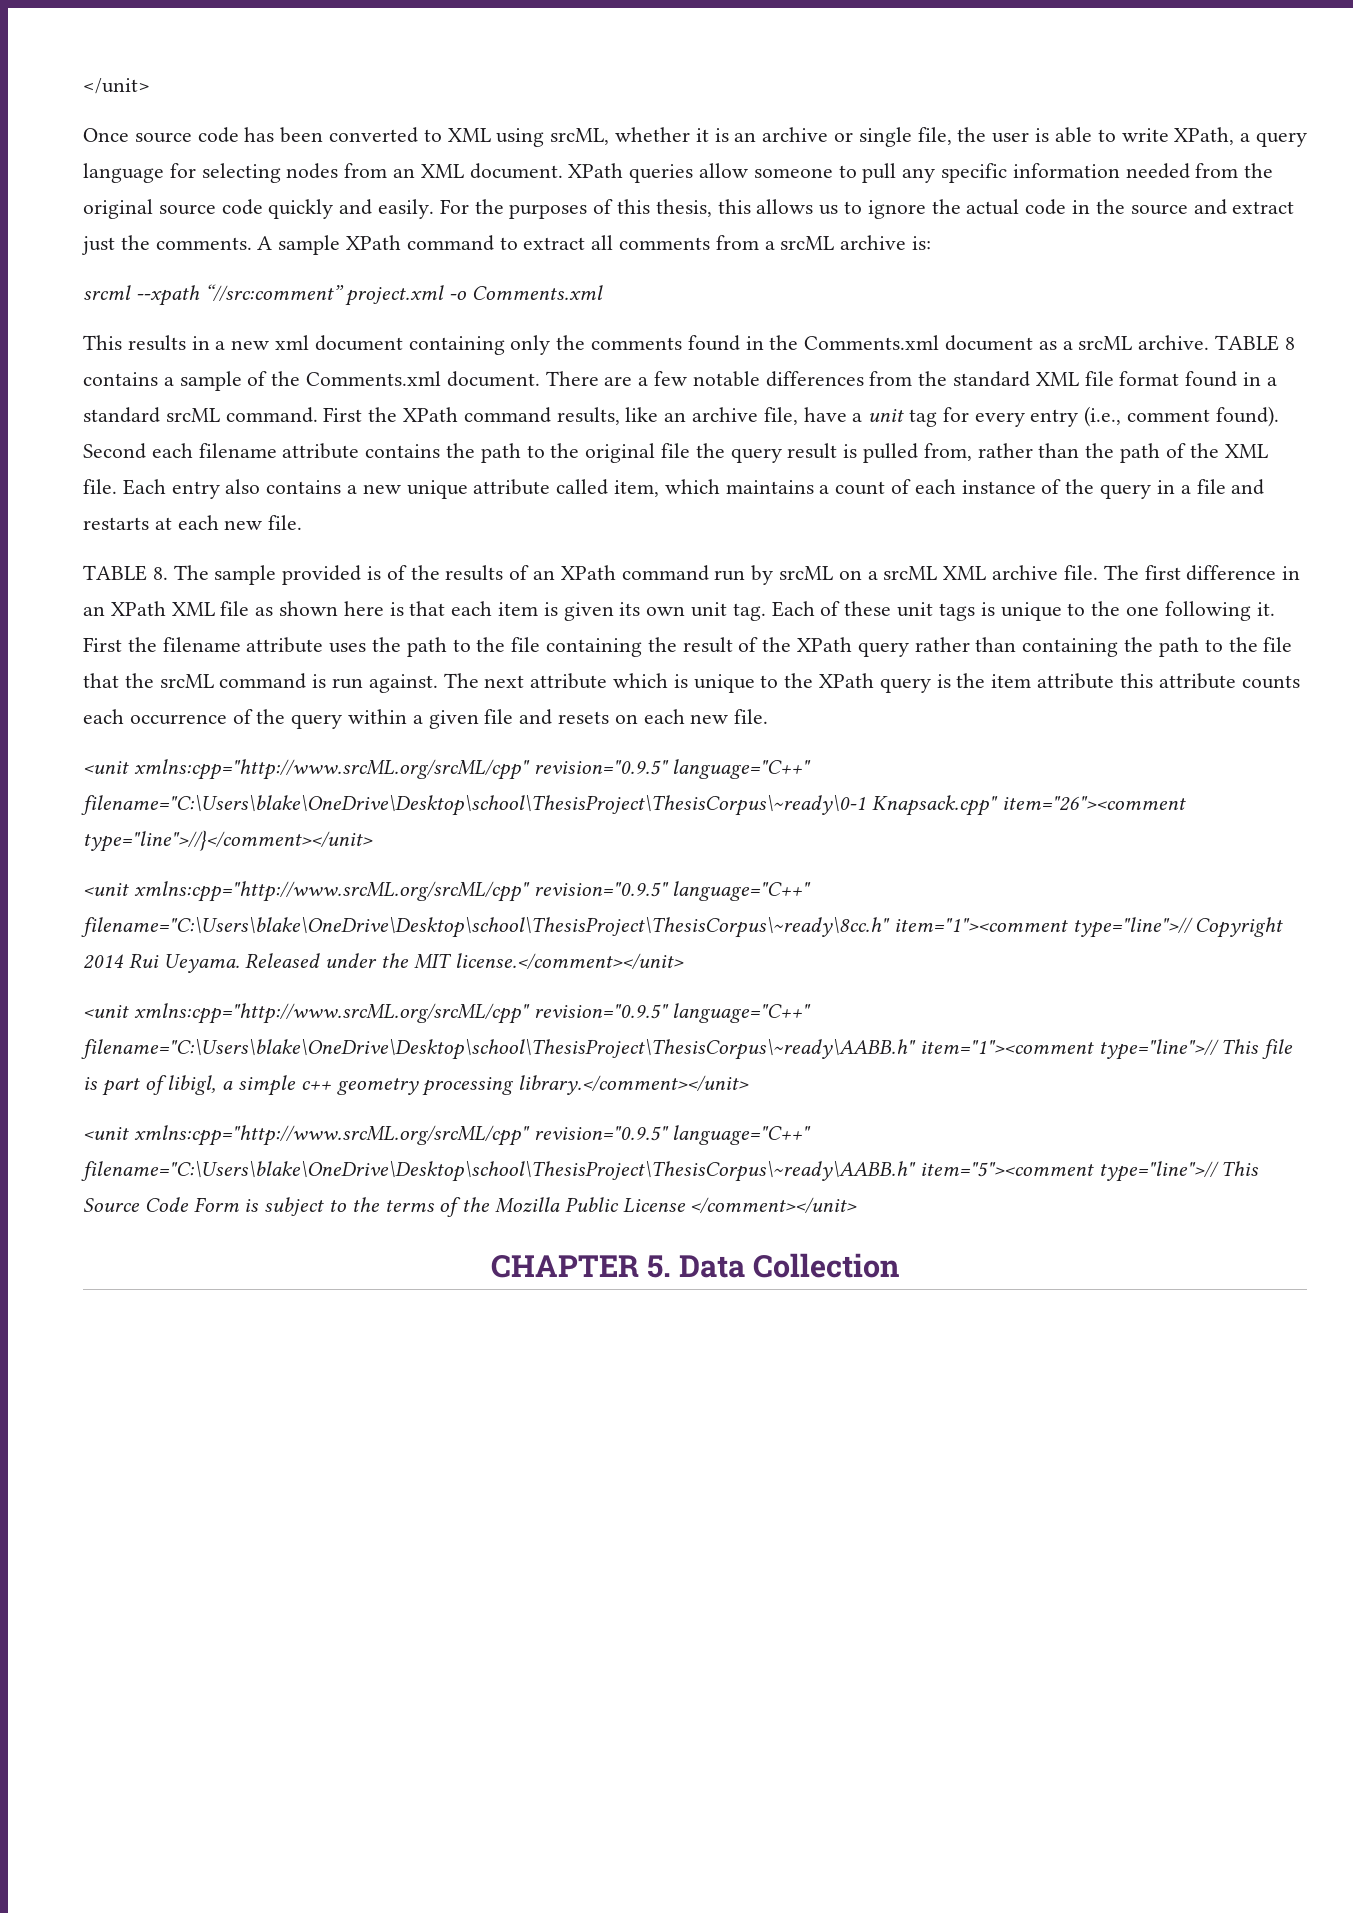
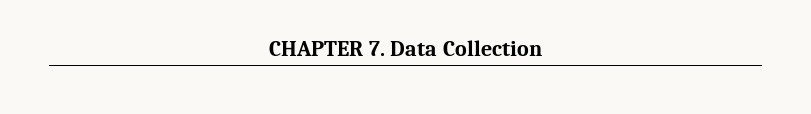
[83,78,150,94] [83,127,1307,147] [83,163,1274,183] [83,199,1295,219] [81,235,932,255] [83,284,604,306] [83,335,1295,355] [83,371,1277,391] [83,406,1279,427] [83,443,1268,463] [83,479,1265,499] [83,515,303,530] [83,565,1301,585] [83,601,1275,621] [83,637,1293,657] [83,673,1300,693] [83,709,769,729] [83,759,812,780] [81,795,1186,816] [83,830,373,852] [83,881,812,902] [81,917,1284,938] [83,953,684,973] [83,1003,812,1024] [81,1039,1294,1060] [83,1075,750,1096] [83,1125,812,1146] [81,1161,1260,1182] [83,1197,858,1217] [490,1255,671,1278] </unit> // Once source code has been converted to XML using srcML, whether it is an archive or single file, the user is able to write XPath, a query language for selecting nodes from an XML document. XPath queries allow someone to pull any specific information needed from the original source code quickly and easily. For the purposes of this thesis, this allows us to ignore the actual code in the source and extract just the comments. A sample XPath command to extract all comments from a srcML archive is: // srcml --xpath “//src:comment” project.xml -o Comments.xml // This results in a new xml document containing only the comments found in the Comments.xml document as a srcML archive. TABLE 8 contains a sample of the Comments.xml document. There are a few notable differences from the standard XML file format found in a standard srcML command. First the XPath command results, like an archive file, have a unit tag for every entry (i.e., comment found). Second each filename attribute contains the path to the original file the query result is pulled from, rather than the path of the XML file. Each entry also contains a new unique attribute called item, which maintains a count of each instance of the query in a file and restarts at each new file. // TABLE 8. The sample provided is of the results of an XPath command run by srcML on a srcML XML archive file. The first difference in an XPath XML file as shown here is that each item is given its own unit tag. Each of these unit tags is unique to the one following it. First the filename attribute uses the path to the file containing the result of the XPath query rather than containing the path to the file that the srcML command is run against. The next attribute which is unique to the XPath query is the item attribute this attribute counts each occurrence of the query within a given file and resets on each new file. // <unit xmlns:cpp="http://www.srcML.org/srcML/cpp" revision="0.9.5" language="C++" filename="C:\Users\blake\OneDrive\Desktop\school\ThesisProject\ThesisCorpus\~ready\0-1 Knapsack.cpp" item="26"><comment type="line">//}</comment></unit> // <unit xmlns:cpp="http://www.srcML.org/srcML/cpp" revision="0.9.5" language="C++" filename="C:\Users\blake\OneDrive\Desktop\school\ThesisProject\ThesisCorpus\~ready\8cc.h" item="1"><comment type="line">// Copyright 2014 Rui Ueyama. Released under the MIT license.</comment></unit> // <unit xmlns:cpp="http://www.srcML.org/srcML/cpp" revision="0.9.5" language="C++" filename="C:\Users\blake\OneDrive\Desktop\school\ThesisProject\ThesisCorpus\~ready\AABB.h" item="1"><comment type="line">// This file is part of libigl, a simple c++ geometry processing library.</comment></unit> // <unit xmlns:cpp="http://www.srcML.org/srcML/cpp" revision="0.9.5" language="C++" filename="C:\Users\blake\OneDrive\Desktop\school\ThesisProject\ThesisCorpus\~ready\AABB.h" item="5"><comment type="line">// This Source Code Form is subject to the terms of the Mozilla Public License </comment></unit> // CHAPTER 5. -> [268,41,385,56] CHAPTER 7.

